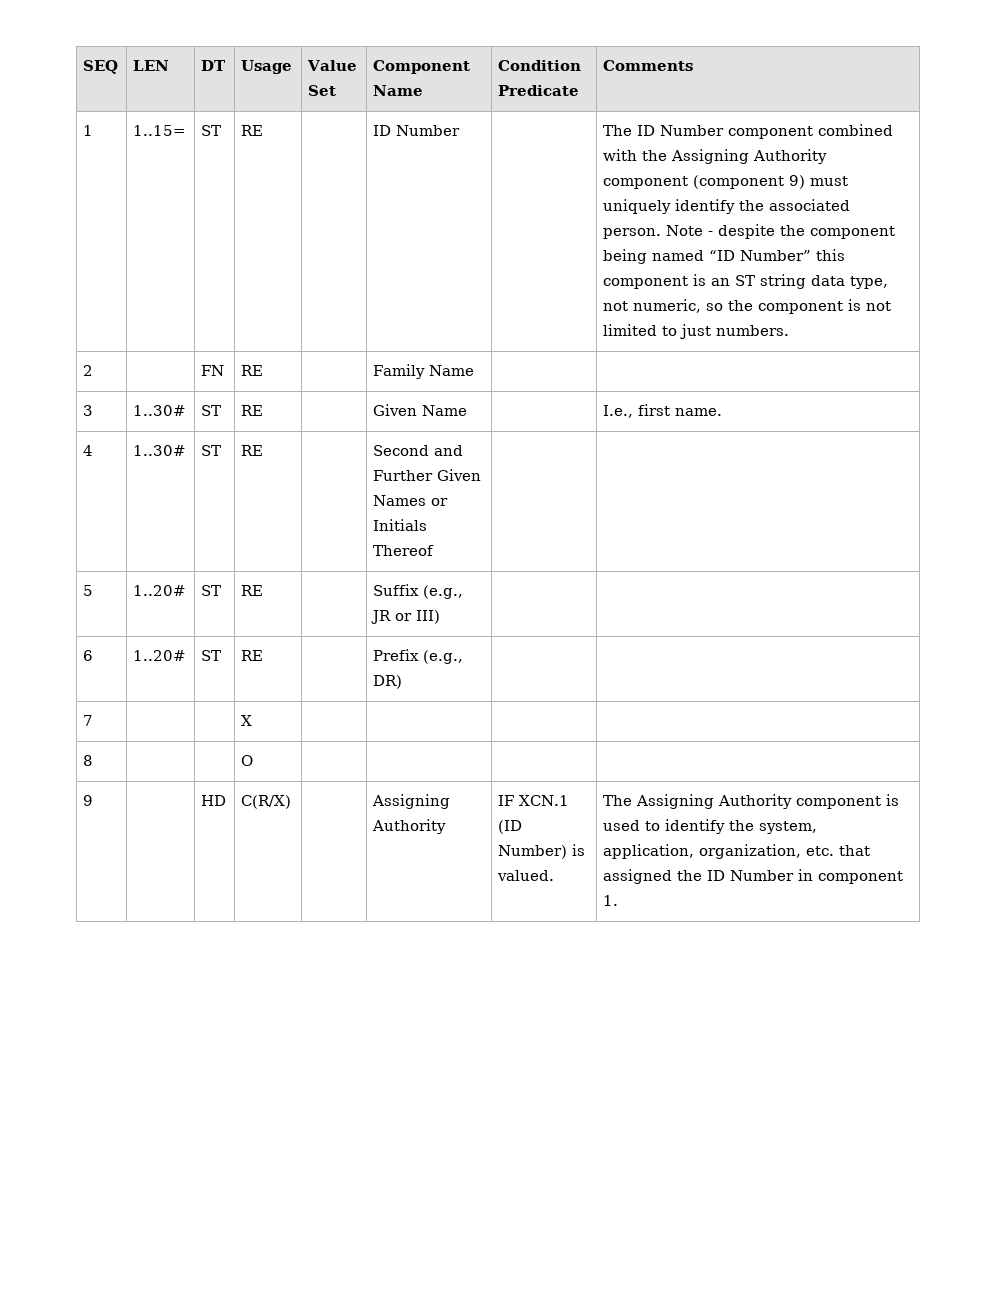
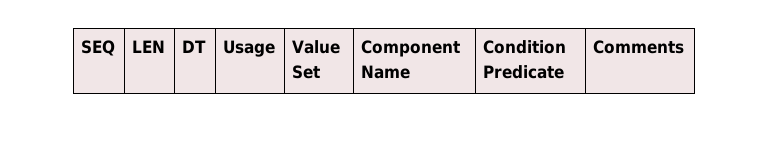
[83,125,94,136] [133,125,187,136] [201,125,222,136] [241,125,264,136] [373,125,461,136] [603,124,894,139] [603,149,828,164] [603,175,849,189] [603,199,851,214] [603,224,896,239] [603,249,846,264] [603,274,889,289] [603,299,892,314] [603,324,790,339] [83,365,94,376] [201,365,225,376] [241,365,264,376] [373,364,475,379] [83,405,94,416] [133,405,187,416] [201,405,222,416] [241,405,264,416] [373,404,468,416] [603,404,723,418] [83,445,94,456] [133,445,187,456] [201,445,222,456] [241,445,264,456] [373,445,464,456] [373,469,482,481] [373,495,449,506] [373,519,428,531] [373,545,435,556] [83,585,94,596] [133,585,187,596] [201,585,222,596] [241,585,264,596] [373,584,464,599] [371,610,441,624] [83,650,94,661] [133,650,187,661] [201,650,222,661] [241,650,264,661] [373,649,464,664] [373,675,403,689] [83,715,94,726] [241,715,253,726] [83,755,94,766] [241,755,254,766] [83,795,94,806] [201,795,227,806] [241,795,292,809] [372,794,451,809] [372,819,447,834] [498,795,570,806] [498,820,523,834] [498,844,586,859] [497,870,555,881] [603,794,900,809] [603,819,818,834] [603,844,871,859] [603,869,904,884] [603,895,619,906] // 1 | 1..15= | ST | RE | | ID Number | | The ID Number component combined with the Assigning Authority component (component 9) must uniquely identify the associated person. Note - despite the component being named “ID Number” this component is an ST string data type, not numeric, so the component is not limited to just numbers. // 2 | | FN | RE | | Family Name | | // 3 | 1..30# | ST | RE | | Given Name | | I.e., first name. // 4 | 1..30# | ST | RE | | Second and Further Given Names or Initials Thereof | | // 5 | 1..20# | ST | RE | | Suffix (e.g., JR or III) | | // 6 | 1..20# | ST | RE | | Prefix (e.g., DR) | | // 7 | | | X | | | | // 8 | | | O | | | | // 9 | | HD | C(R/X) | | Assigning Authority | IF XCN.1 (ID Number) is valued. | The Assigning Authority component is used to identify the system, application, organization, etc. that assigned the ID Number in component 1. -> (685, 47) none

